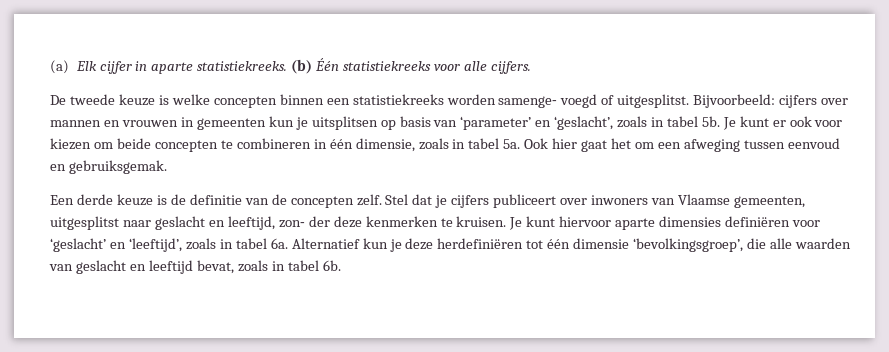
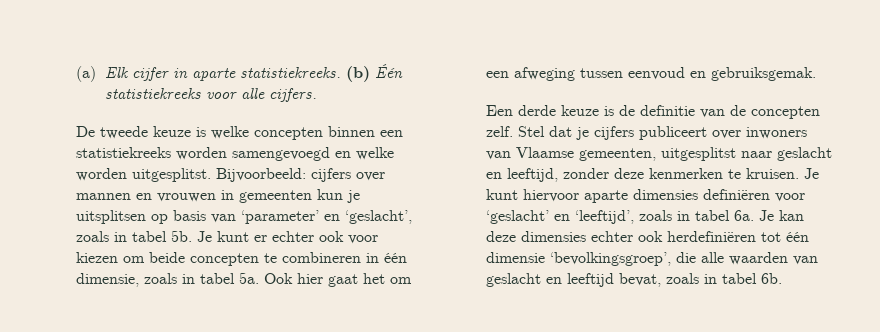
[498,94,615,108] samenge‐ voegd of -> [231,147,394,161] [75,168,127,181] samengevoegd en welke worden
(786, 123) none -> [271,231,314,242] echter
[278,216,330,228] zon‐ der -> [562,168,609,179] zonder
[291,238,434,252] Alternatief kun je deze -> [758,210,804,221] [485,231,663,242] Je kan deze dimensies echter ook

